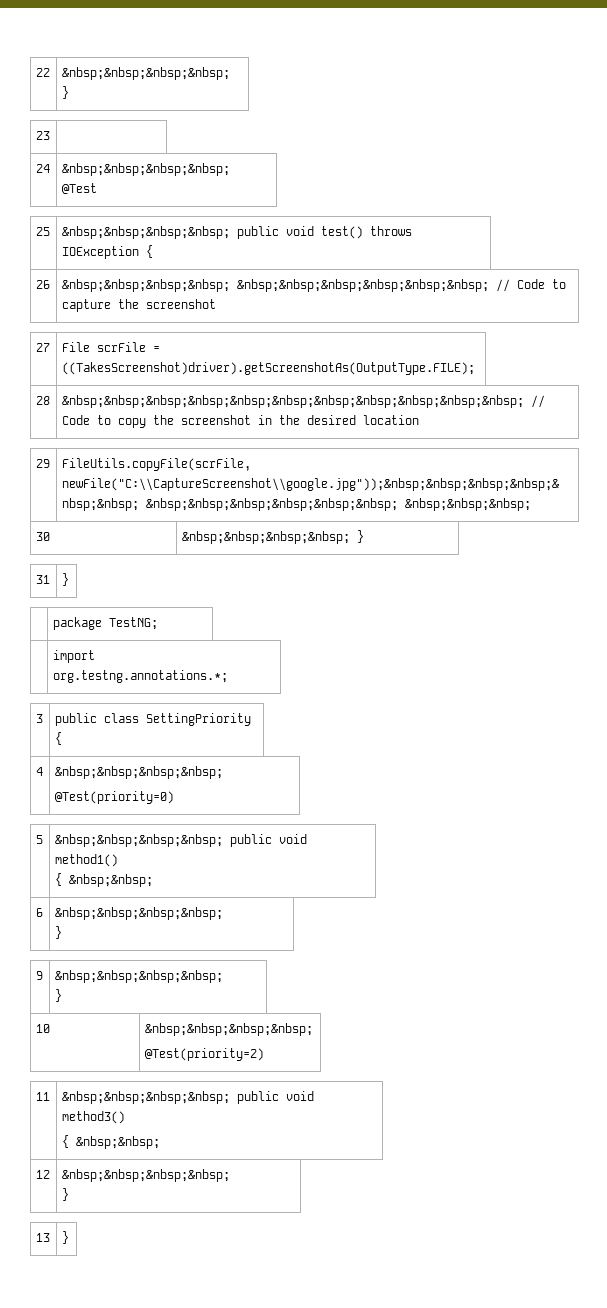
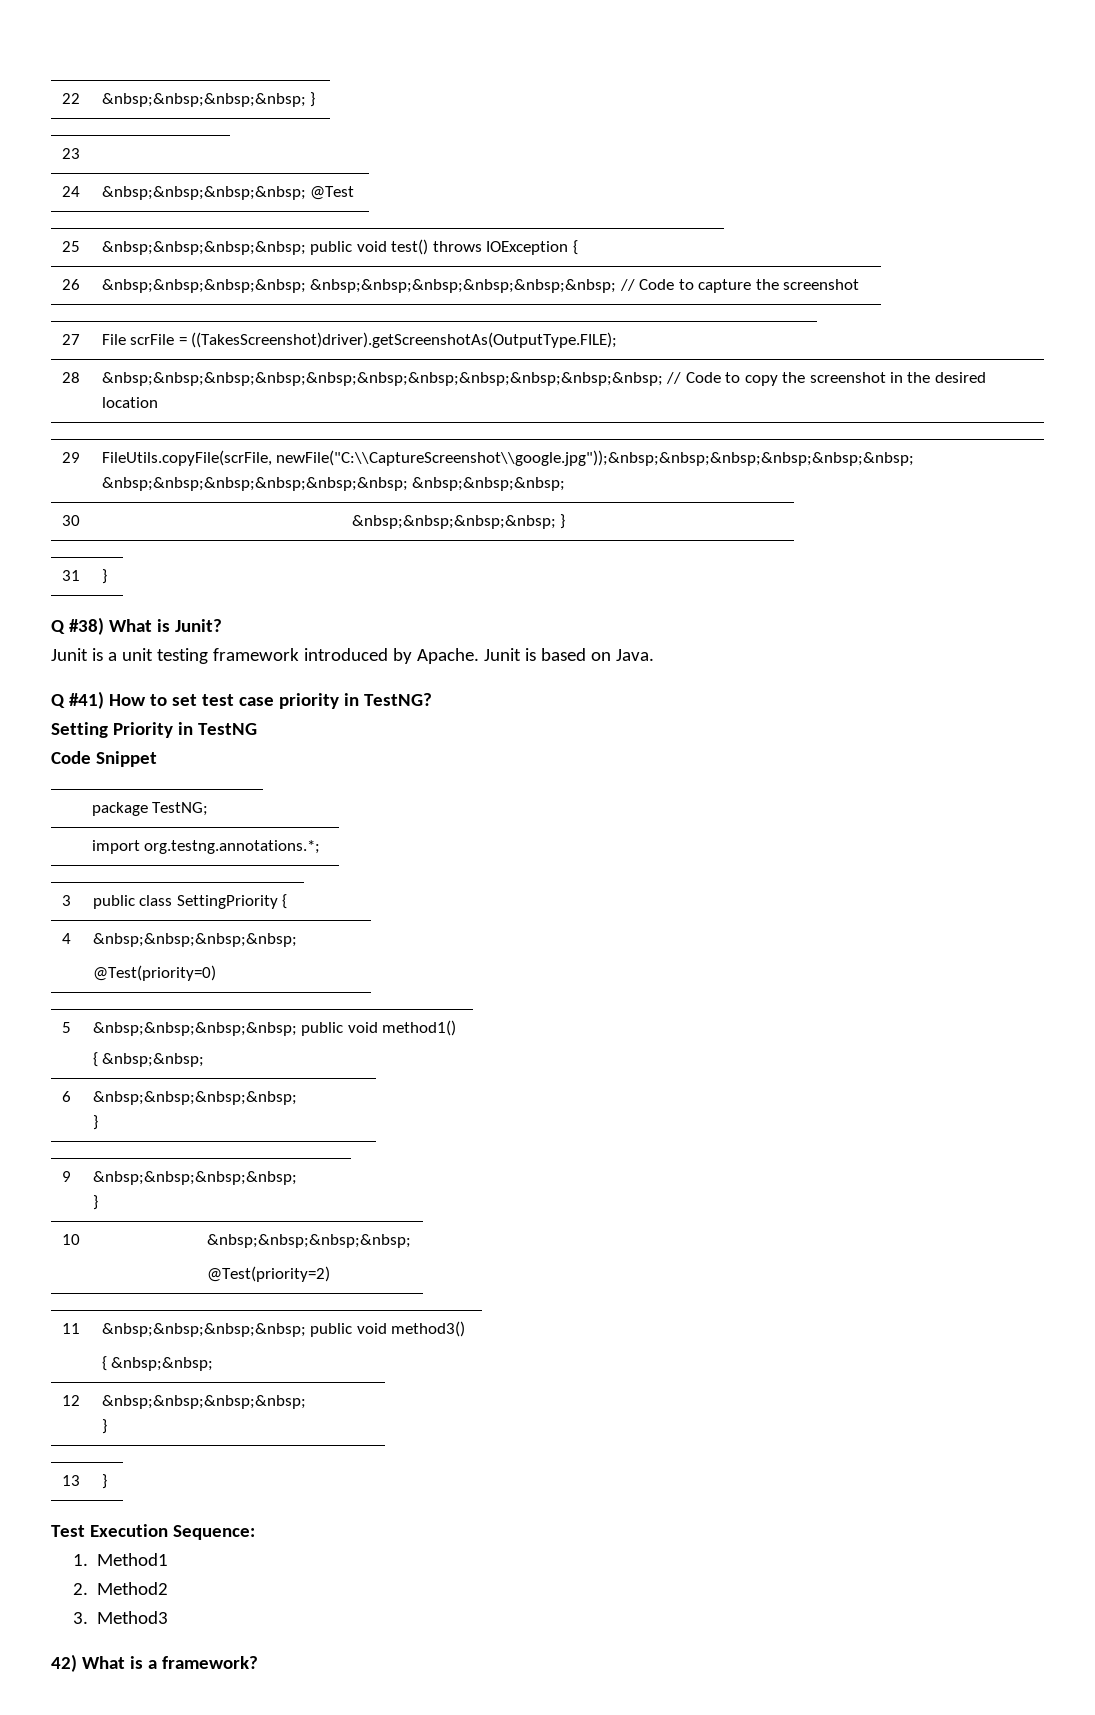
(69, 579) none -> [51,617,222,635] [51,648,654,664] [51,691,432,709] [51,722,257,738] [51,751,157,767] // Q #38) What is Junit? // Junit is a unit testing framework introduced by Apache. Junit is based on Java. // Q #41) How to set test case priority in TestNG? // Setting Priority in TestNG // Code Snippet
(69, 1237) none -> [51,1524,255,1540] [72,1553,169,1566] [72,1582,169,1595] [72,1611,169,1624] [51,1654,258,1672] // Test Execution Sequence: // 1. Method1 // 2. Method2 // 3. Method3 // 42) What is a framework?

